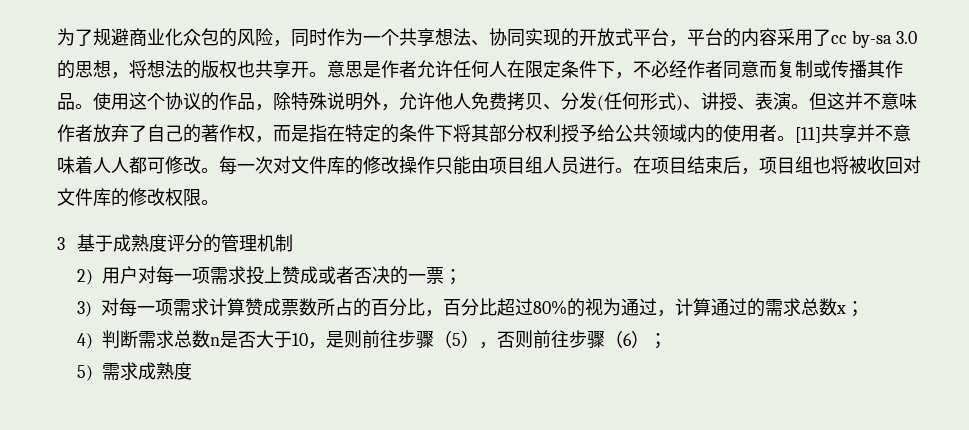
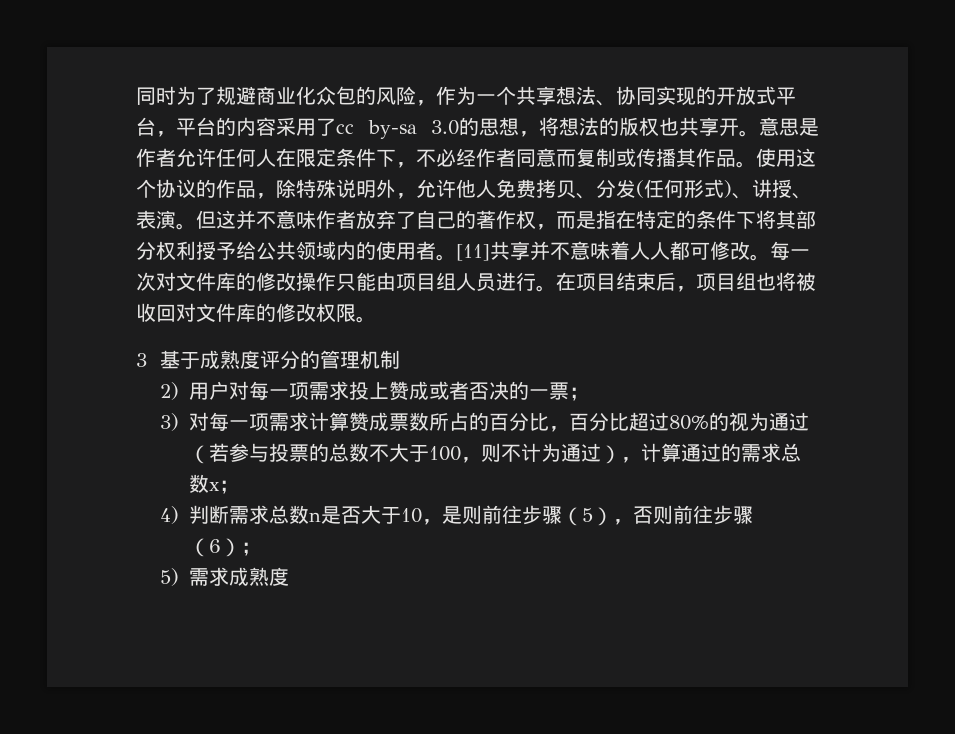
(57, 37) none -> [136,86,176,105] 同时
[291,28,327,47] 同时 -> (436, 103) none
(658, 307) none -> [189,443,622,464] （若参与投票的总数不大于100，则不计为通过）

